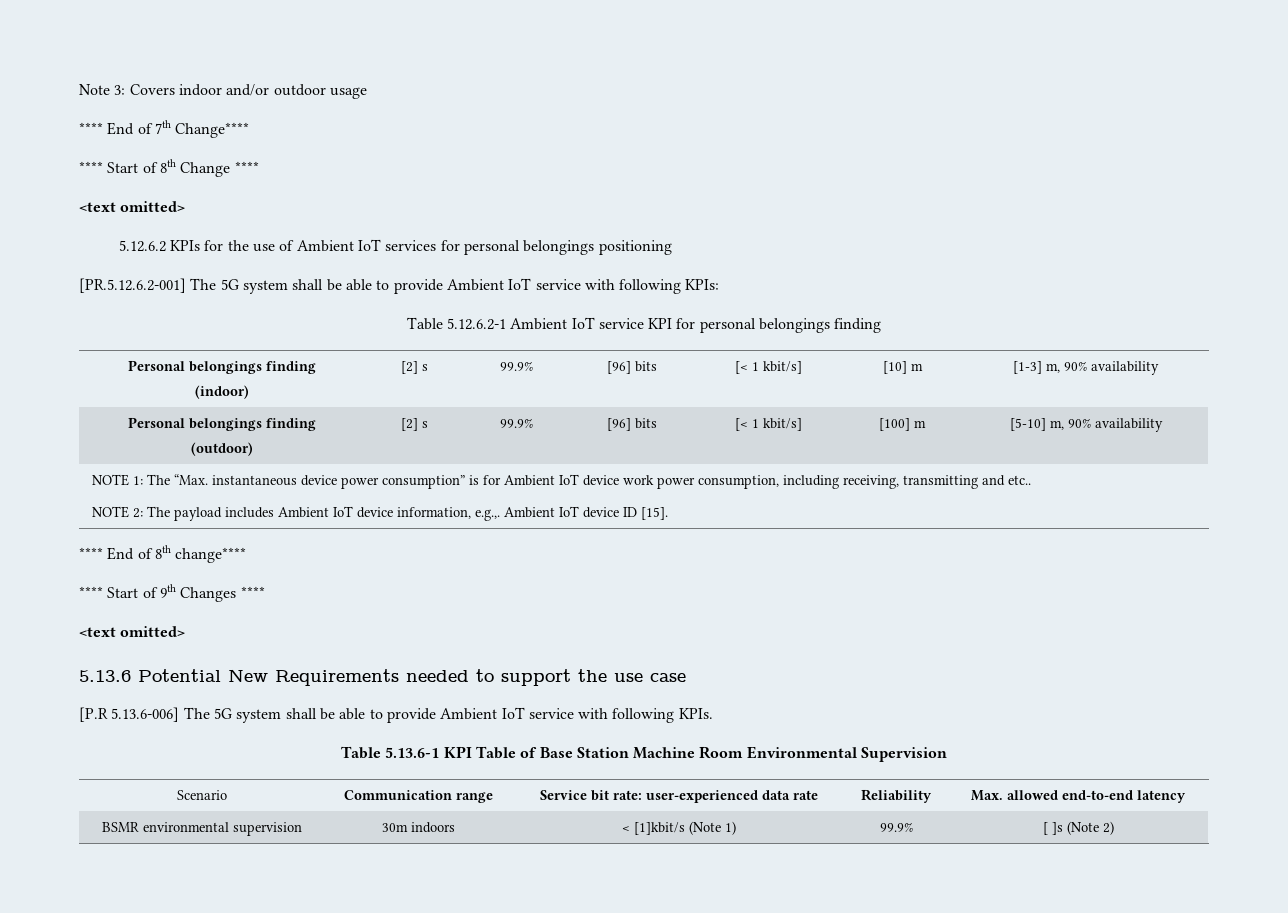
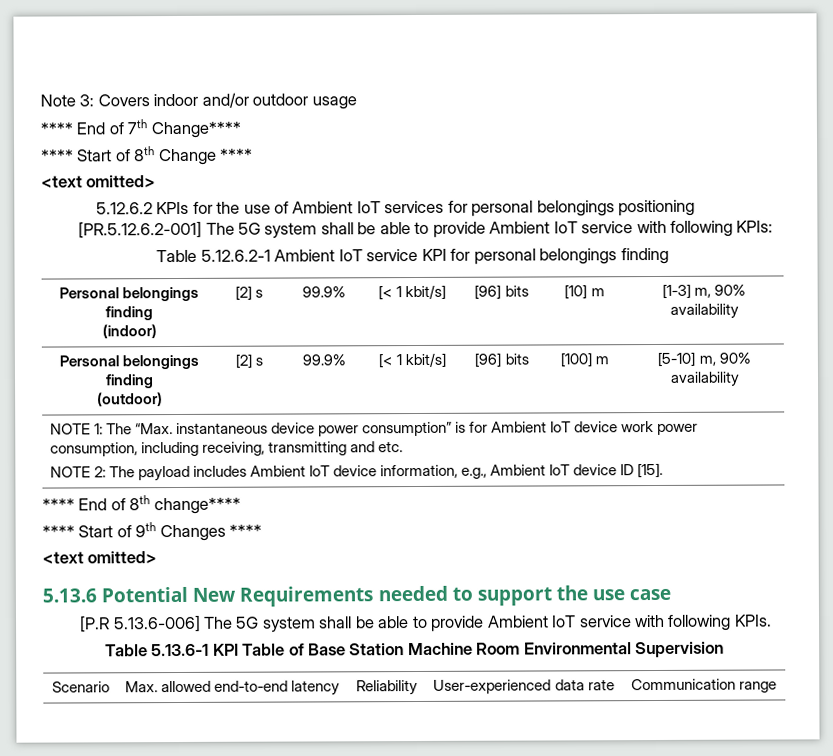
[606,361,657,374] [734,361,802,374] | [96] bits | [< 1 kbit/s] -> [378,284,446,301] [474,284,529,300] | [< 1 kbit/s] | [96] bits
[606,418,657,431] [734,418,802,431] | [96] bits | [< 1 kbit/s] -> [378,352,446,369] [474,352,529,368] | [< 1 kbit/s] | [96] bits
[1007,475,1031,485] etc.. -> [378,441,404,453] etc.
[474,509,500,521] e.g.,. -> [461,467,488,479] e.g.,
[343,790,493,803] [539,790,818,803] [861,789,932,803] [971,790,1186,803] [101,822,302,836] [381,822,455,833] [621,821,736,835] [879,822,913,832] [1042,821,1114,835] Communication range | Service bit rate: user-experienced data rate | Reliability | Max. allowed end-to-end latency // BSMR environmental supervision | 30m indoors | < [1]kbit/s (Note 1) | 99.9% | [ ]s (Note 2) -> [124,680,341,696] [355,679,418,696] [433,679,615,694] [630,678,778,693] Max. allowed end-to-end latency | Reliability | User-experienced data rate | Communication range

